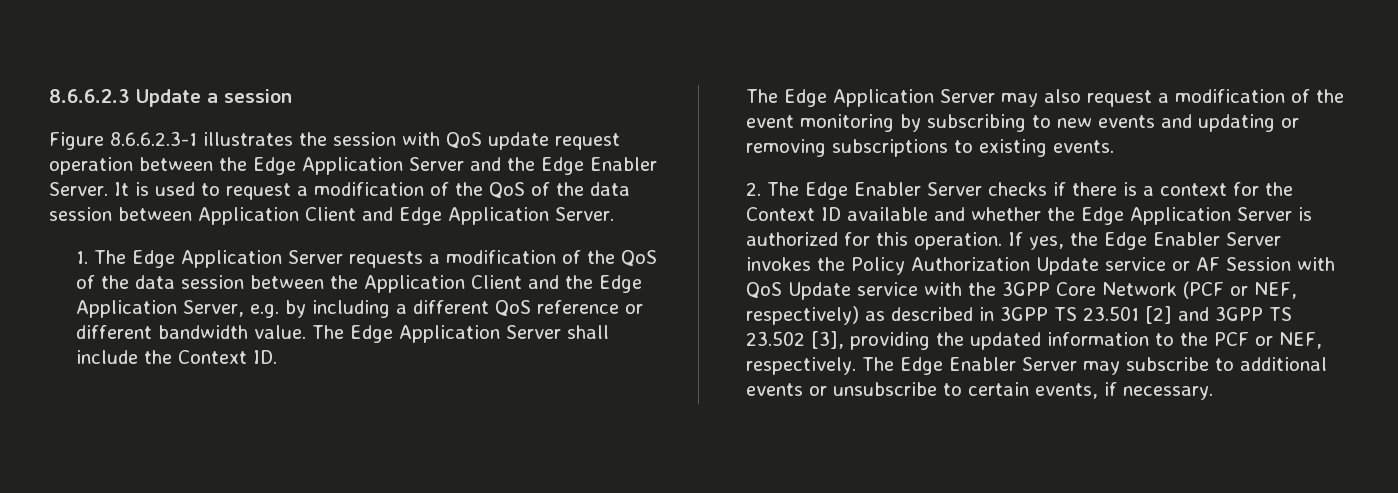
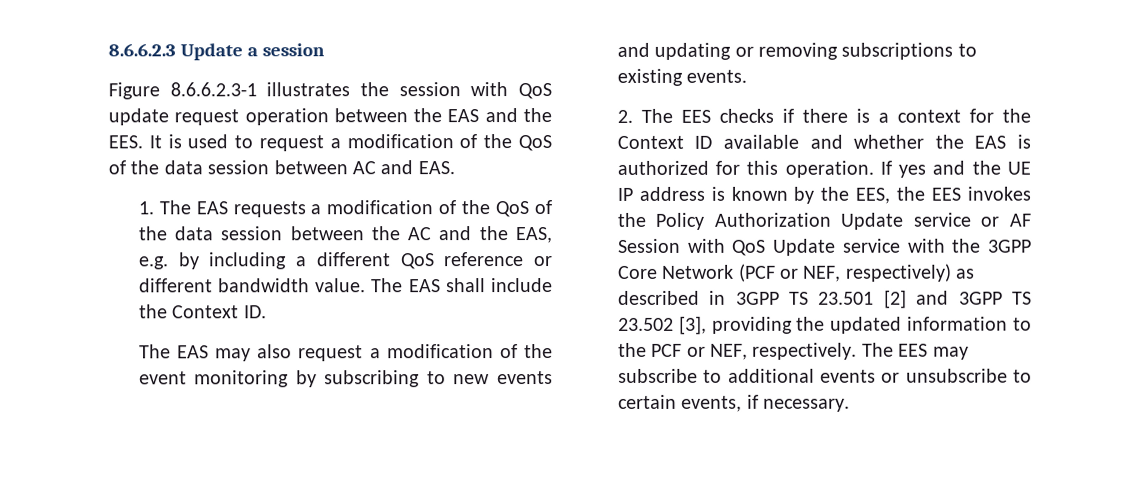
[253,157,657,175] [49,182,108,196] Edge Application Server and the Edge Enabler Server. -> [447,108,552,123] [108,135,143,149] EAS and the EES.
[198,207,614,225] Application Client and Edge Application Server. -> [352,160,455,175] AC and EAS.
[132,250,344,268] Edge Application Server -> [195,201,228,215] EAS
[364,275,643,293] [76,300,245,318] Application Client and the Edge Application Server, -> [407,226,553,244] AC and the EAS,
[350,325,562,343] Edge Application Server -> [408,279,441,293] EAS
[784,89,996,107] Edge Application Server -> [176,345,209,359] EAS
[805,182,983,200] Edge Enabler Server -> [680,109,711,123] EES
[1081,207,1293,225] Edge Application Server -> [974,135,1007,149] EAS
[1029,232,1282,250] yes, the Edge Enabler Server -> [898,160,1031,178] [616,186,962,204] yes and the UE IP address is known by the EES, the EES
[900,357,1078,375] Edge Enabler Server -> [898,343,929,357] EES

